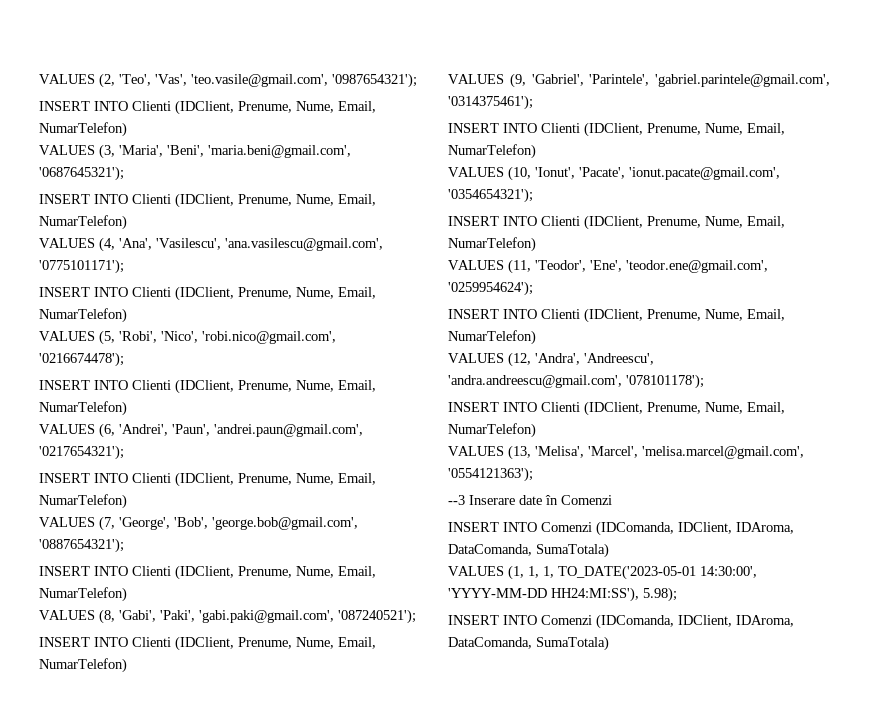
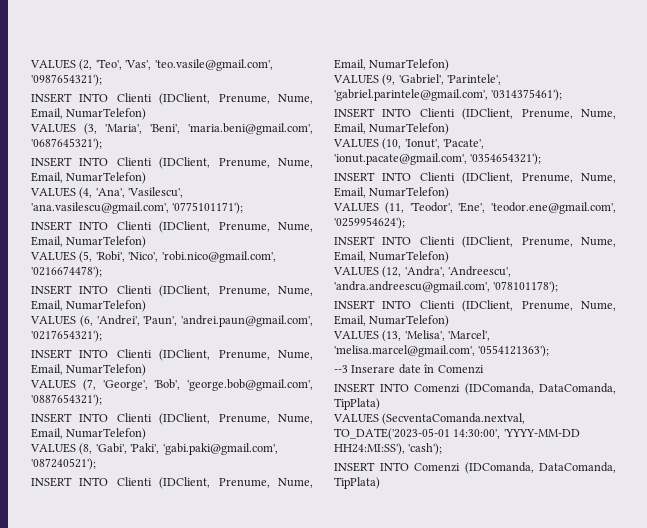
[678,522,794,534] [448,543,609,558] [448,565,554,580] IDClient, IDAroma, DataComanda, SumaTotala) // VALUES (1, 1, 1, -> [539,383,616,394] [334,398,380,410] [333,413,526,425] DataComanda, TipPlata) // VALUES (SecventaComanda.nextval,
[643,587,677,602] [448,614,794,629] [448,636,609,651] 5.98); // INSERT INTO Comenzi (IDComanda, IDClient, IDAroma, DataComanda, SumaTotala) -> [408,443,443,455] [334,462,616,474] [334,477,380,489] 'cash'); // INSERT INTO Comenzi (IDComanda, DataComanda, TipPlata)

